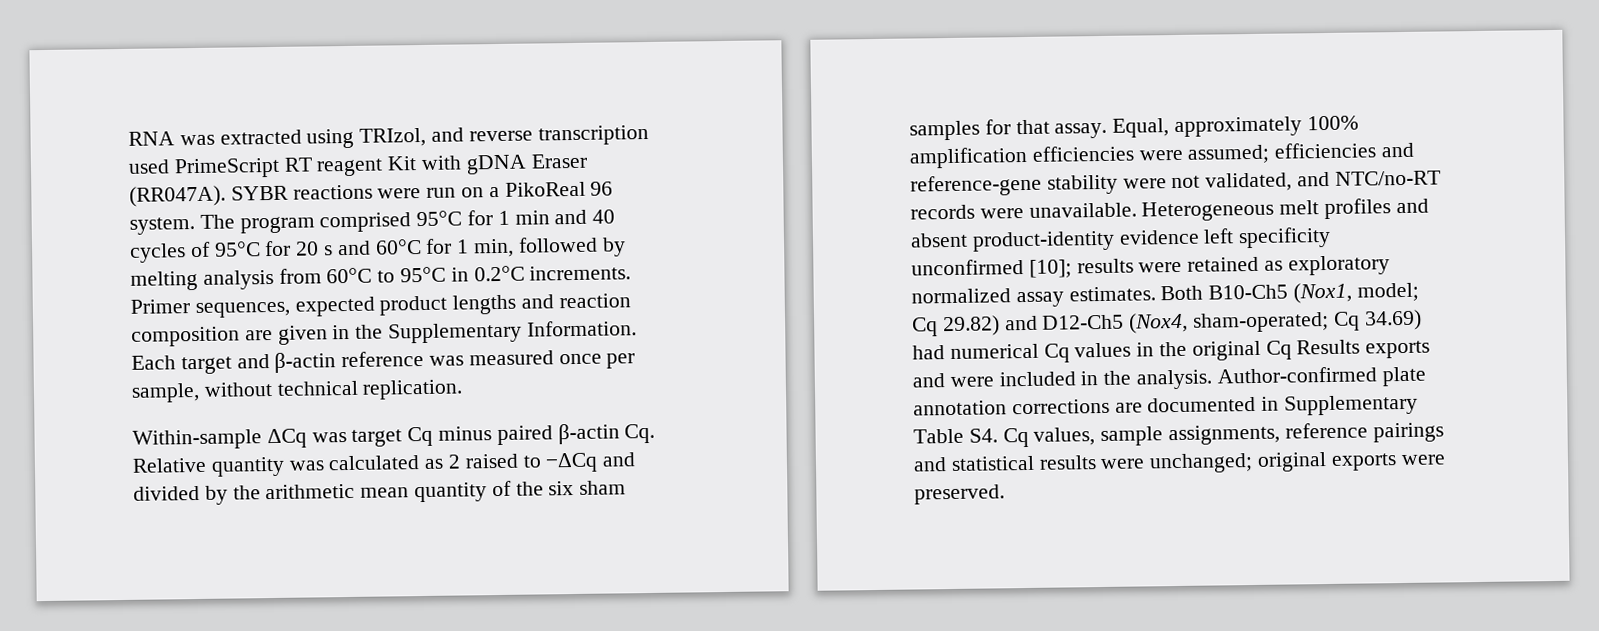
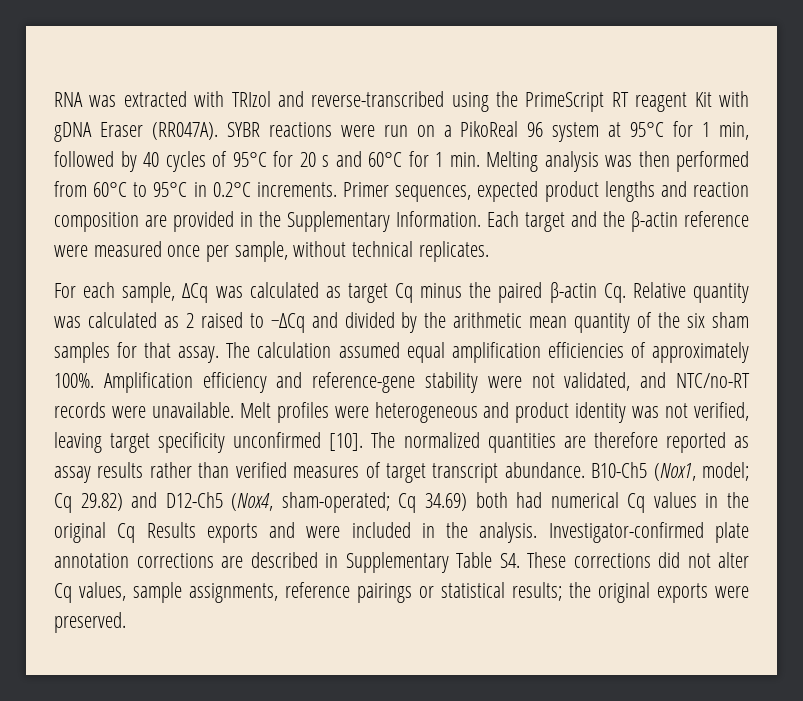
[306,124,649,149] [128,159,170,174] using TRIzol, and reverse transcription used -> [194,91,519,112] with TRIzol and reverse-transcribed using the
[129,209,588,235] system. The program comprised 95°C for 1 min and -> [552,121,749,142] [54,151,137,172] system at 95°C for 1 min, followed by
[473,236,626,258] [130,269,274,291] min, followed by melting analysis -> [449,151,749,172] min. Melting analysis was then performed
[277,325,328,345] given -> [173,211,234,232] provided
(270, 361) none -> [603,211,625,227] the
[429,355,465,366] was -> [54,245,88,257] were
[362,379,464,400] [132,428,347,450] replication. // Within-sample ΔCq was -> [418,241,489,262] [54,282,341,303] replicates. // For each sample, ΔCq was calculated as
(493, 433) none -> [469,282,492,298] the
[1112,115,1359,138] [909,142,1377,169] Equal, approximately 100% amplification efficiencies were assumed; efficiencies -> [226,342,749,363] [54,372,267,393] The calculation assumed equal amplification efficiencies of approximately 100%. Amplification efficiency
[1141,198,1429,222] [910,226,1332,252] [911,255,1390,278] [911,285,1204,308] Heterogeneous melt profiles and absent product-identity evidence left specificity unconfirmed [10]; results were retained as exploratory normalized assay estimates. Both -> [239,402,749,423] [54,432,749,453] [54,462,585,483] Melt profiles were heterogeneous and product identity was not verified, leaving target specificity unconfirmed [10]. The normalized quantities are therefore reported as assay results rather than verified measures of target transcript abundance.
(1422, 320) none -> [475,492,508,508] both
[1216,366,1377,384] Author-confirmed -> [548,522,704,543] Investigator-confirmed
[1147,396,1257,413] documented -> [250,552,318,568] described
(998, 435) none -> [526,552,749,568] These corrections did not alter
[913,452,1254,474] and statistical results were unchanged; -> [419,582,591,601] or statistical results; the

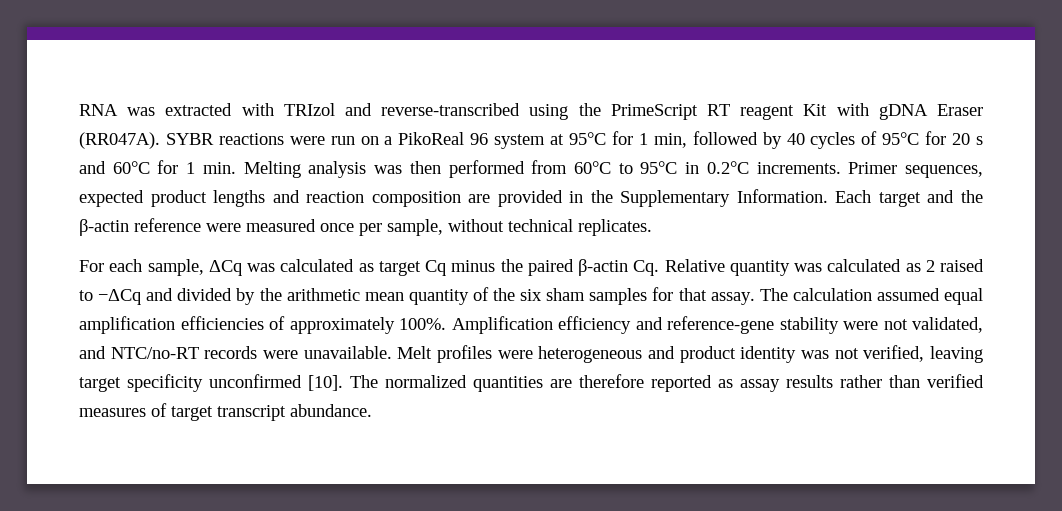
[591,462,749,481] [54,492,749,513] [54,522,749,543] [54,552,749,573] [54,582,749,603] [54,612,126,633] B10-Ch5 (Nox1, model; Cq 29.82) and D12-Ch5 (Nox4, sham-operated; Cq 34.69) both had numerical Cq values in the original Cq Results exports and were included in the analysis. Investigator-confirmed plate annotation corrections are described in Supplementary Table S4. These corrections did not alter Cq values, sample assignments, reference pairings or statistical results; the original exports were preserved. -> (372, 410) none

